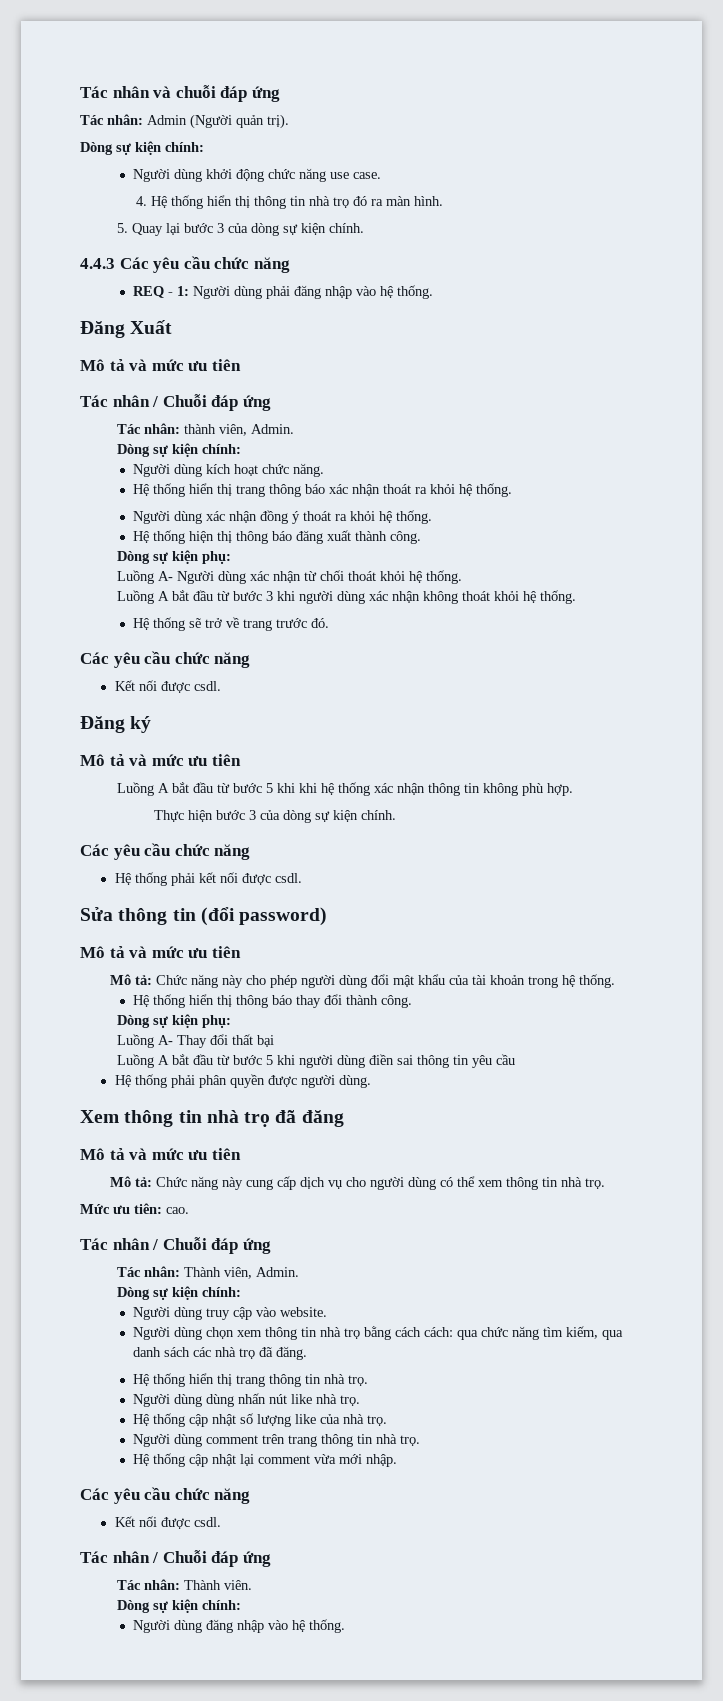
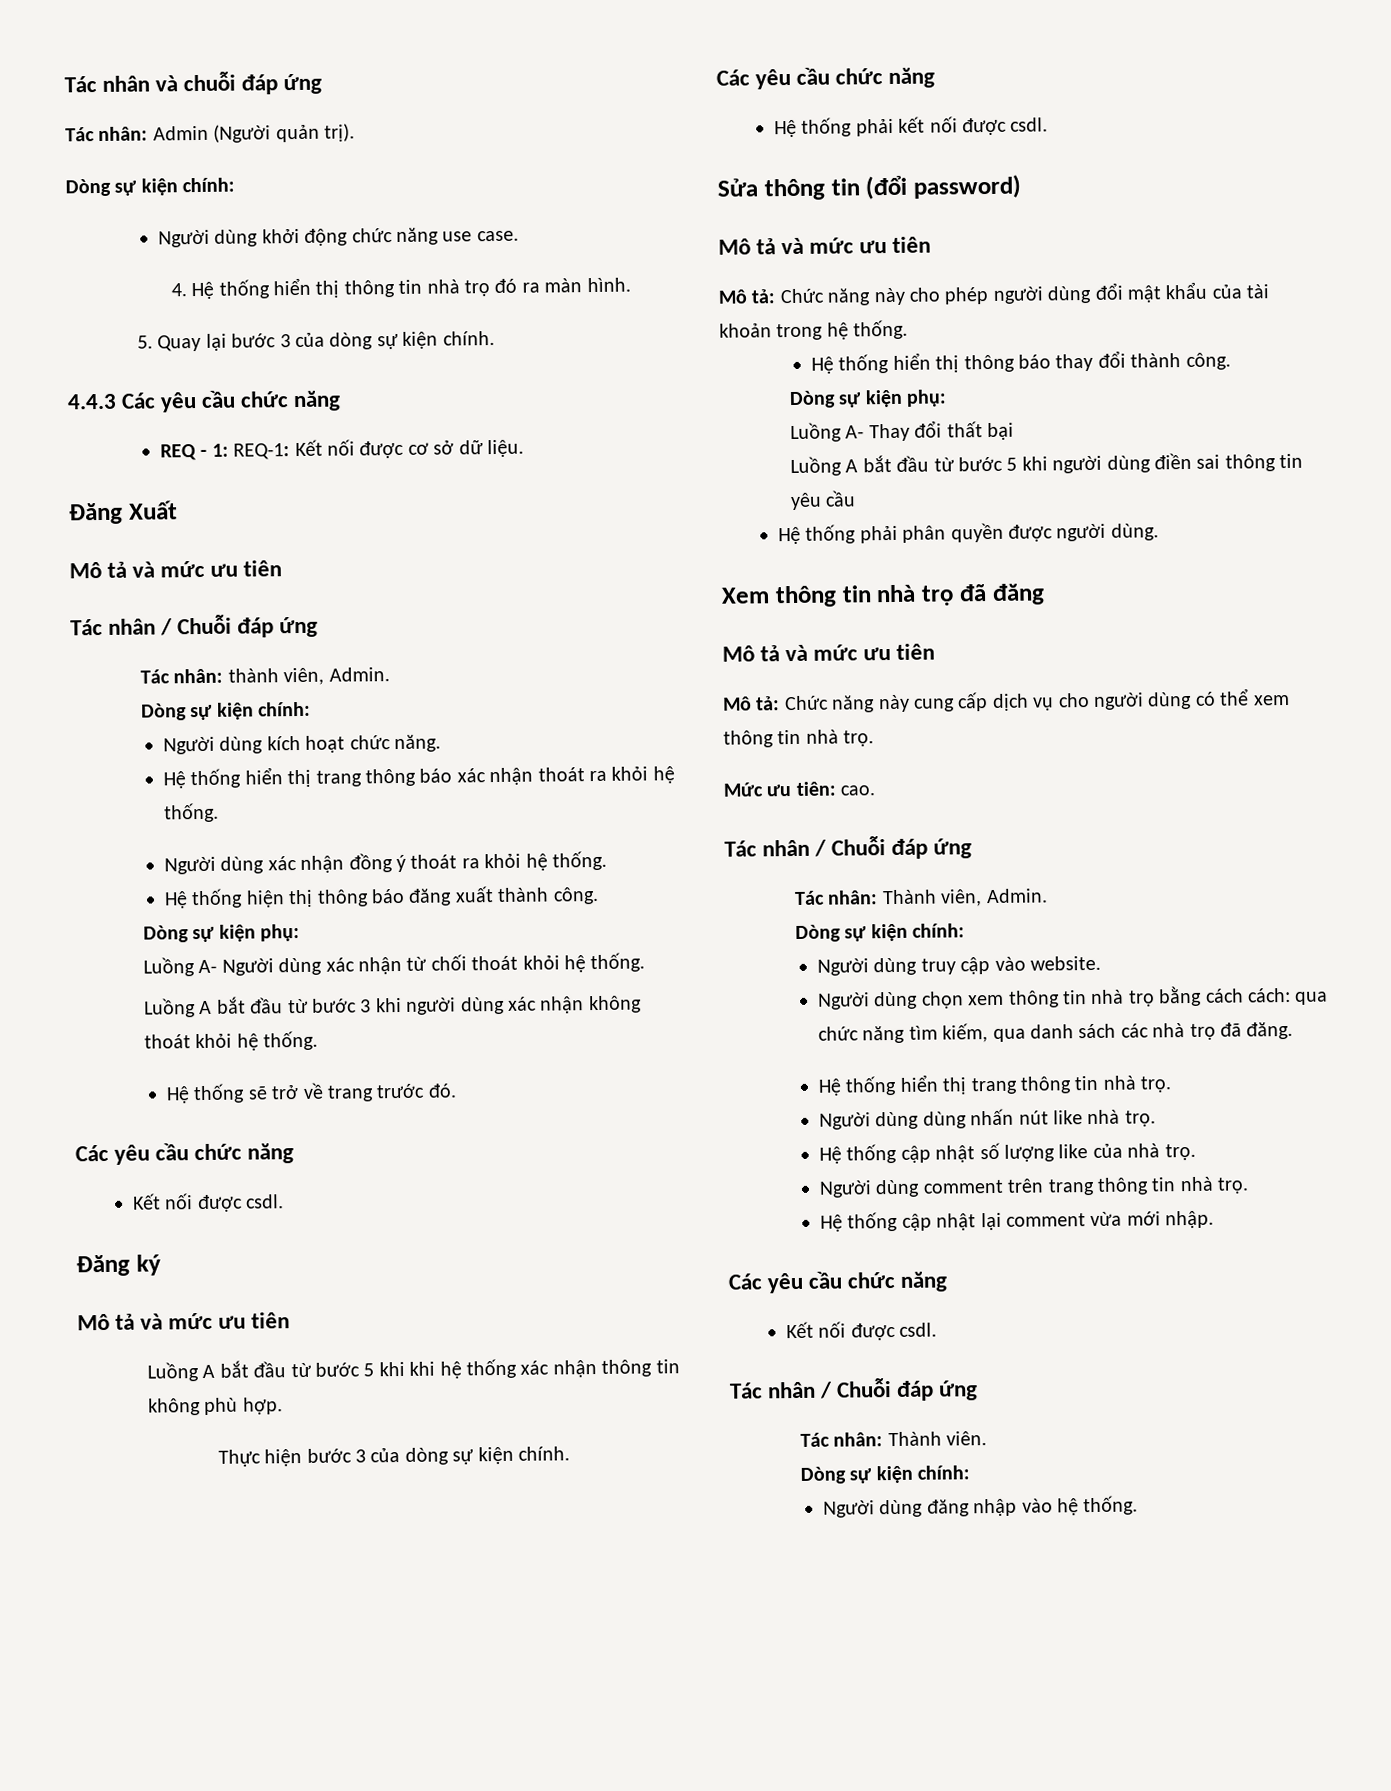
[193,285,434,299] Người dùng phải đăng nhập vào hệ thống. -> [233,439,524,460] REQ-1: Kết nối được cơ sở dữ liệu.

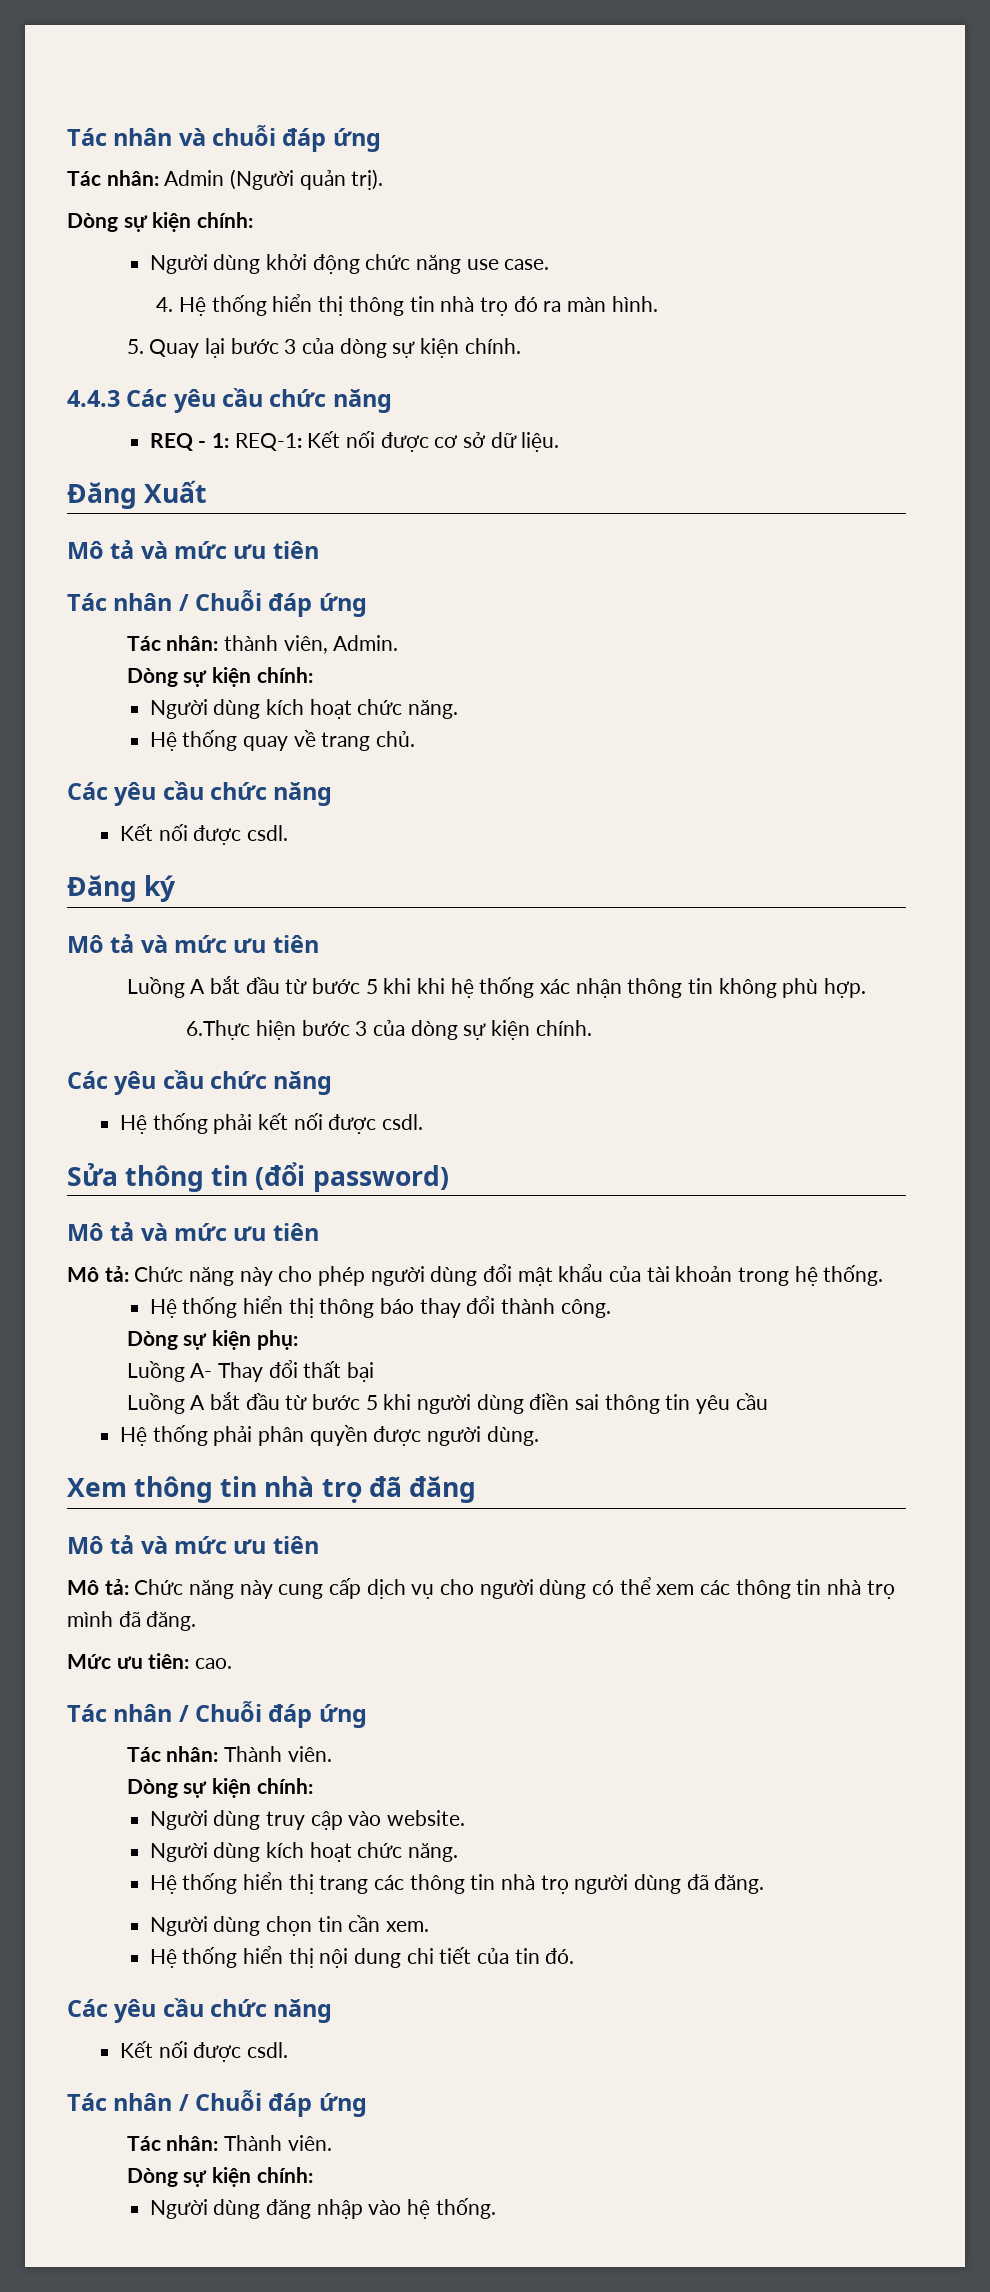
[244,766,675,788] [163,802,219,823] [163,850,607,875] [163,886,599,909] [142,924,301,943] [142,952,646,977] [143,995,642,1018] [143,1030,319,1051] [165,1082,457,1104] hiển thị trang thông báo xác nhận thoát ra khỏi hệ thống. // Người dùng xác nhận đồng ý thoát ra khỏi hệ thống. // Hệ thống hiện thị thông báo đăng xuất thành công. // Dòng sự kiện phụ: // Luồng A- Người dùng xác nhận từ chối thoát khỏi hệ thống. // Luồng A bắt đầu từ bước 3 khi người dùng xác nhận không thoát khỏi hệ thống. // Hệ thống sẽ trở về trang trước đó. -> [243,730,416,751] quay về trang chủ.
[217,1449,261,1467] Thực -> [186,1020,251,1040] 6.Thực
[723,729,875,748] thông tin nhà trọ. -> [700,1579,895,1599] [67,1611,197,1631] các thông tin nhà trọ mình đã đăng.
[940,888,1048,907] viên, Admin. -> [287,1746,332,1762] viên.
[920,985,1329,1009] [817,1021,1294,1044] [817,1074,1173,1096] [818,1108,1156,1130] [818,1142,1196,1164] [818,1176,1250,1198] [819,1210,1215,1232] chọn xem thông tin nhà trọ bằng cách cách: qua chức năng tìm kiếm, qua danh sách các nhà trọ đã đăng. // Hệ thống hiển thị trang thông tin nhà trọ. // Người dùng dùng nhấn nút like nhà trọ. // Hệ thống cập nhật số lượng like của nhà trọ. // Người dùng comment trên trang thông tin nhà trọ. // Hệ thống cập nhật lại comment vừa mới nhập. -> [266,1842,459,1862] [149,1872,765,1894] [149,1915,430,1936] [149,1946,575,1968] kích hoạt chức năng. // Hệ thống hiển thị trang các thông tin nhà trọ người dùng đã đăng. // Người dùng chọn tin cần xem. // Hệ thống hiển thị nội dung chi tiết của tin đó.

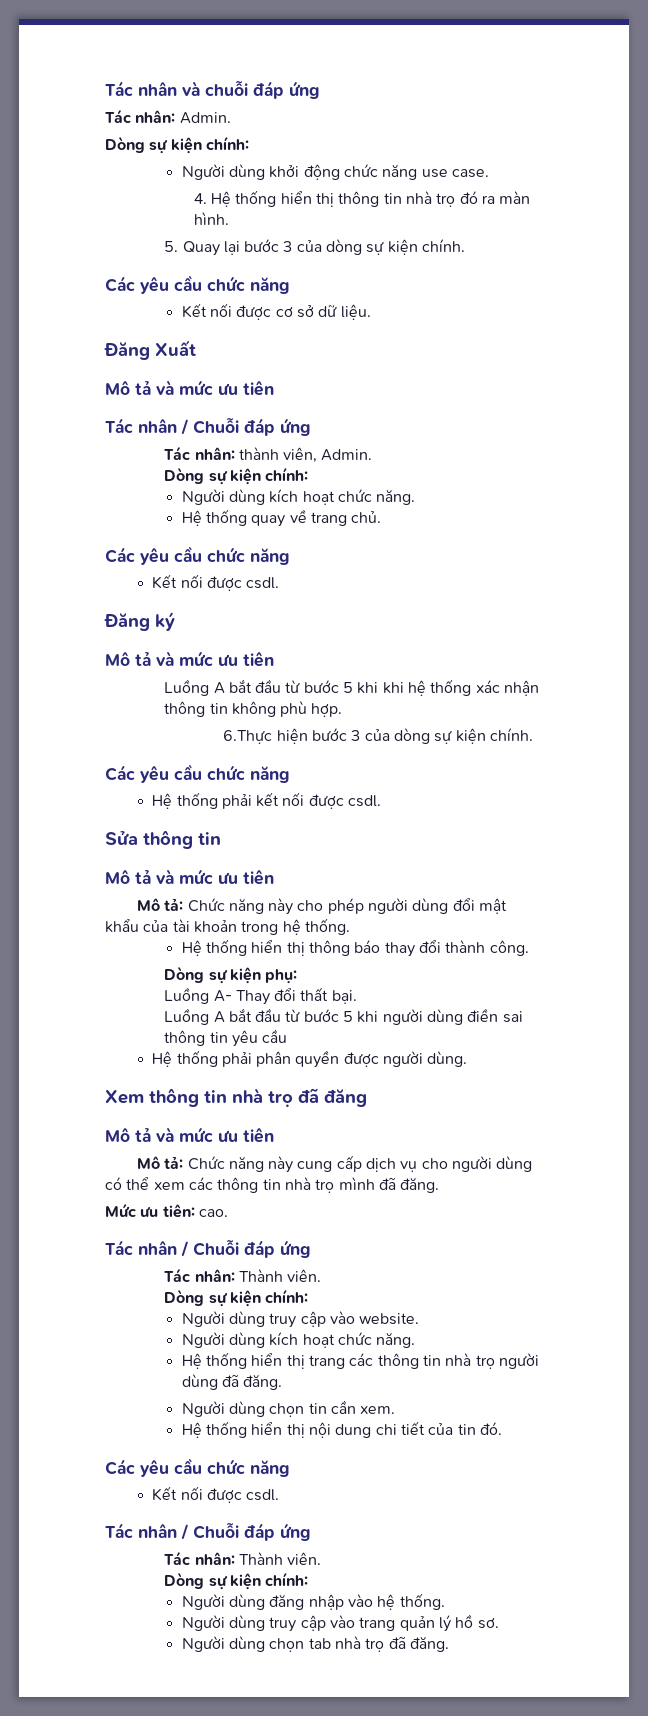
[164,169,384,190] Admin (Người quản trị). -> [179,112,231,124] Admin.
[67,388,392,413] [149,433,302,451] 4.4.3 Các yêu cầu chức năng // REQ - 1: REQ-1: -> [105,275,290,294] Các yêu cầu chức năng //
[255,1162,449,1192] (đổi password) -> (221, 838) none
[347,1362,375,1382] bại -> [331,990,357,1004] bại.
(496, 2208) none -> [181,1614,499,1632] [181,1636,450,1652] // Người dùng truy cập vào trang quản lý hồ sơ. // Người dùng chọn tab nhà trọ đã đăng.

